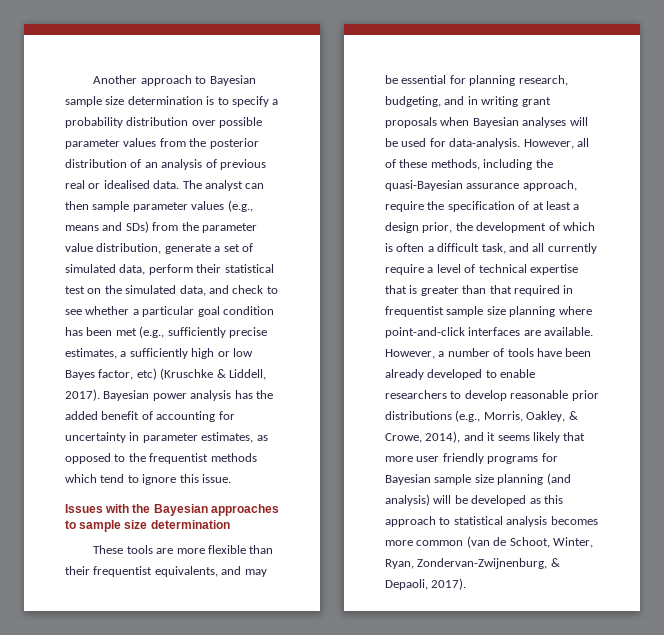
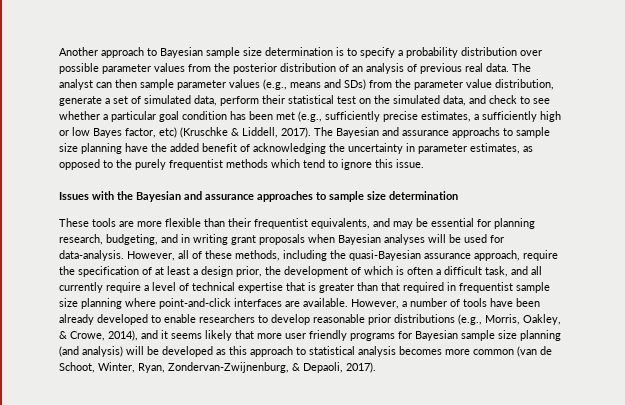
[88,180,150,189] or idealised -> (483, 67) none
[103,390,253,401] Bayesian power analysis has -> [314,127,550,138] [59,143,148,154] The Bayesian and assurance approachs to sample size planning have
[156,411,235,422] accounting for -> [253,143,345,154] acknowledging the
(146, 457) none -> [135,159,166,170] purely
(208, 510) none -> [184,191,254,200] and assurance

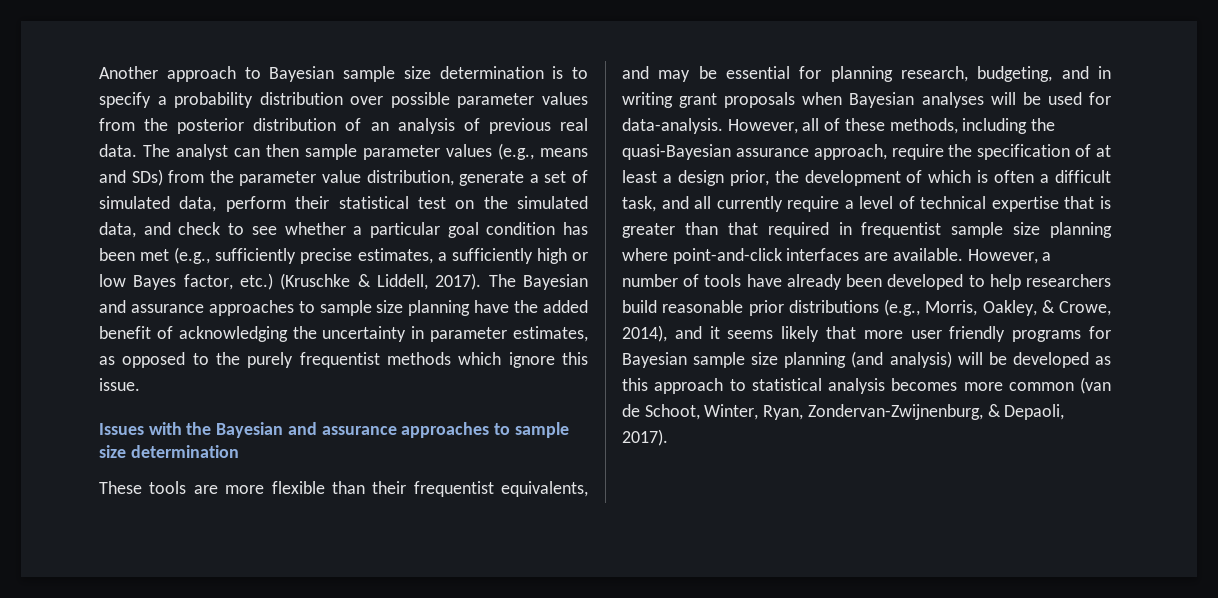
[159,127,177,138] etc) -> [240,273,273,290] etc.)
[452,127,500,138] approachs -> [208,300,294,316] approaches
[303,159,338,168] tend to -> (502, 358) none
[516,298,540,307] [59,314,310,325] been already developed to enable researchers to develop -> [786,274,1111,290] [622,300,657,313] already been developed to help researchers build

